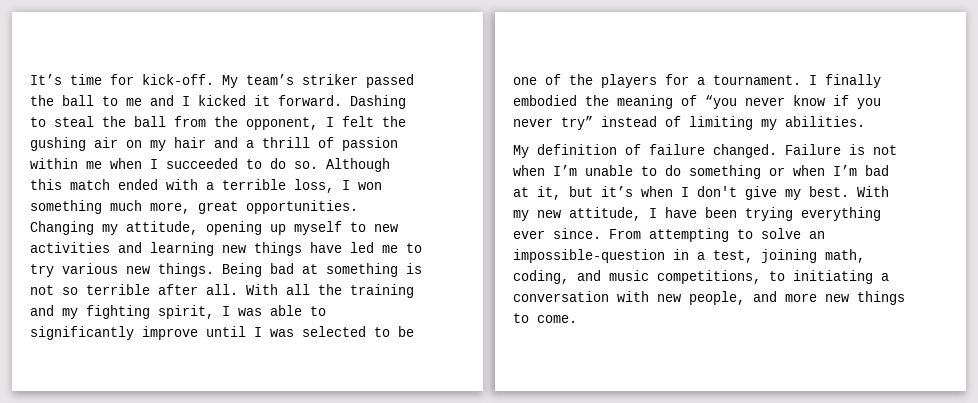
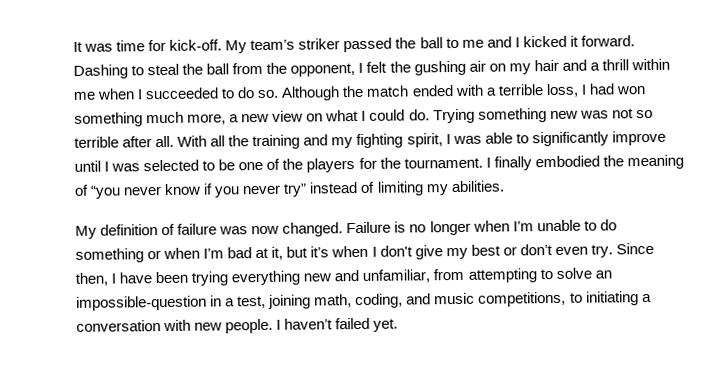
[30,74,62,85] It’s -> [73,41,114,52] It was
[318,137,398,151] of passion -> (629, 65) none
[30,179,62,190] this -> [342,85,365,98] the
(350, 185) none -> [588,83,615,95] had
[198,200,358,214] [30,221,398,235] [30,242,422,256] [30,263,422,277] great opportunities. Changing my attitude, opening up myself to new activities and learning new things have led me to try various new things. Being bad at something is -> [229,108,609,124] a new view on what I could do. Trying something new was
[697,77,705,85] a -> [379,157,401,169] the
(705, 149) none -> [219,225,280,235] was now
[873,145,897,155] not -> [409,220,471,236] no longer
[809,186,889,197] [513,207,641,221] best. With my new attitude, -> [470,242,654,258] [75,272,108,286] best or don’t even try. Since then,
[513,228,641,239] ever since. From -> [303,268,465,283] new and unfamiliar, from
[689,291,905,305] [513,313,577,323] people, and more new things to come. -> [225,317,399,334] people. I haven’t failed yet.

